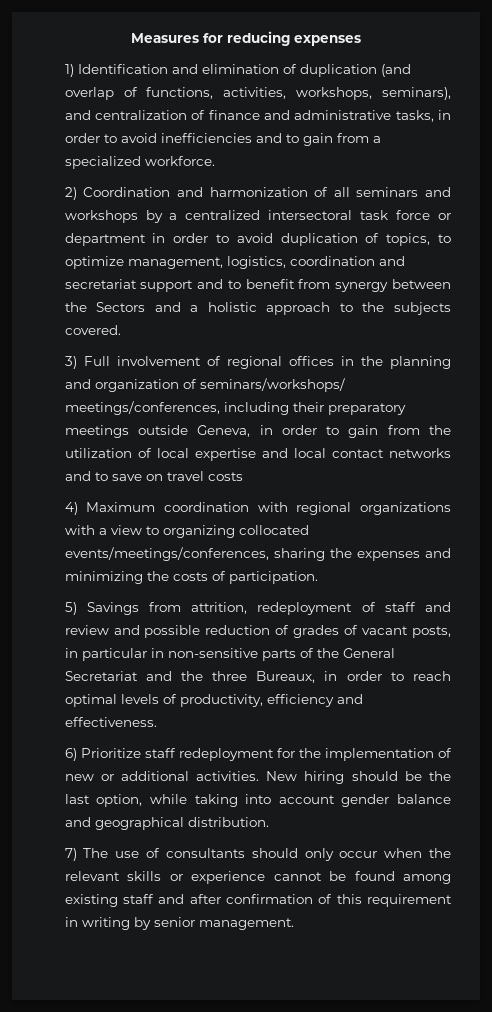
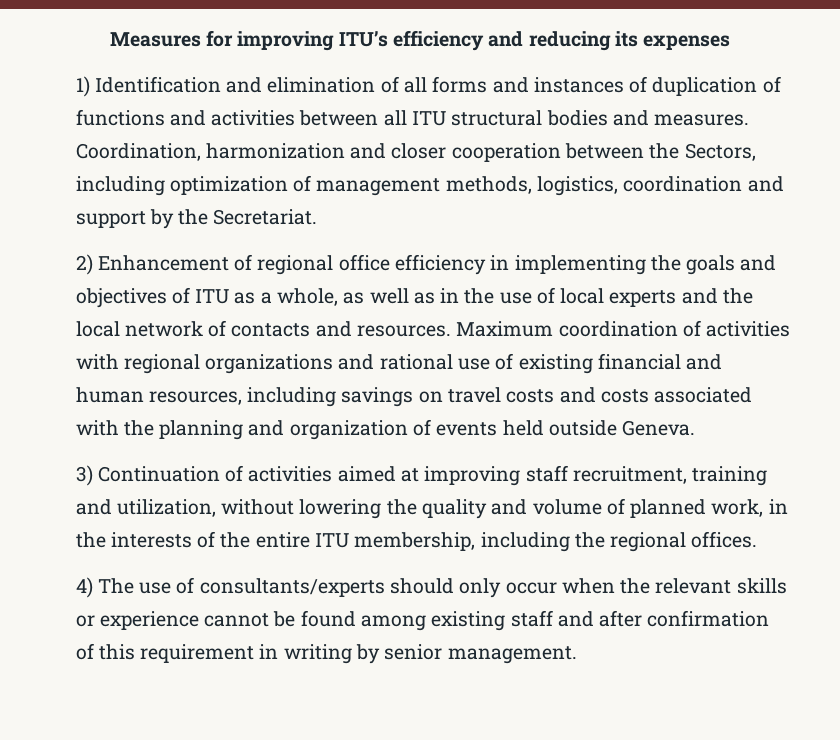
[227,31,290,46] reducing -> [237,30,638,51] improving ITU’s efficiency and reducing its
[299,64,411,77] [64,87,451,100] [64,110,451,122] [64,133,381,146] [64,156,215,169] [64,187,451,200] [64,210,451,223] [64,233,451,246] [64,256,405,269] [64,279,451,292] [64,302,451,315] [64,325,121,335] [64,356,354,369] duplication (and overlap of functions, activities, workshops, seminars), and centralization of finance and administrative tasks, in order to avoid inefficiencies and to gain from a specialized workforce. // 2) Coordination and harmonization of all seminars and workshops by a centralized intersectoral task force or department in order to avoid duplication of topics, to optimize management, logistics, coordination and secretariat support and to benefit from synergy between the Sectors and a holistic approach to the subjects covered. // 3) Full involvement of regional offices in -> [403,76,781,96] [75,109,750,126] [75,143,756,162] [75,175,784,196] [75,209,318,229] [75,254,777,275] [75,287,753,308] [75,320,791,337] [75,353,723,374] [75,387,753,407] [75,420,119,436] all forms and instances of duplication of functions and activities between all ITU structural bodies and measures. Coordination, harmonization and closer cooperation between the Sectors, including optimization of management methods, logistics, coordination and support by the Secretariat. // 2) Enhancement of regional office efficiency in implementing the goals and objectives of ITU as a whole, as well as in the use of local experts and the local network of contacts and resources. Maximum coordination of activities with regional organizations and rational use of existing financial and human resources, including savings on travel costs and costs associated with
[199,378,345,392] [64,401,406,415] [64,425,451,438] [64,448,451,461] [64,471,243,481] [64,502,451,515] [64,525,309,538] [64,547,451,561] [64,571,318,584] [64,602,451,615] [64,625,451,638] [64,648,395,661] [64,671,451,683] [64,694,363,707] [64,717,157,727] [64,748,452,761] [64,771,451,784] [64,794,451,807] [64,817,269,830] [64,848,77,861] seminars/workshops/ meetings/conferences, including their preparatory meetings outside Geneva, in order to gain from the utilization of local expertise and local contact networks and to save on travel costs // 4) Maximum coordination with regional organizations with a view to organizing collocated events/meetings/conferences, sharing the expenses and minimizing the costs of participation. // 5) Savings from attrition, redeployment of staff and review and possible reduction of grades of vacant posts, in particular in non-sensitive parts of the General Secretariat and the three Bureaux, in order to reach optimal levels of productivity, efficiency and effectiveness. // 6) Prioritize staff redeployment for the implementation of new or additional activities. New hiring should be the last option, while taking into account gender balance and geographical distribution. // 7) -> [436,420,696,436] [75,465,768,486] [75,498,788,519] [75,531,758,552] [75,577,93,598] events held outside Geneva. // 3) Continuation of activities aimed at improving staff recruitment, training and utilization, without lowering the quality and volume of planned work, in the interests of the entire ITU membership, including the regional offices. // 4)
[165,848,245,858] consultants -> [199,578,385,597] consultants/experts

